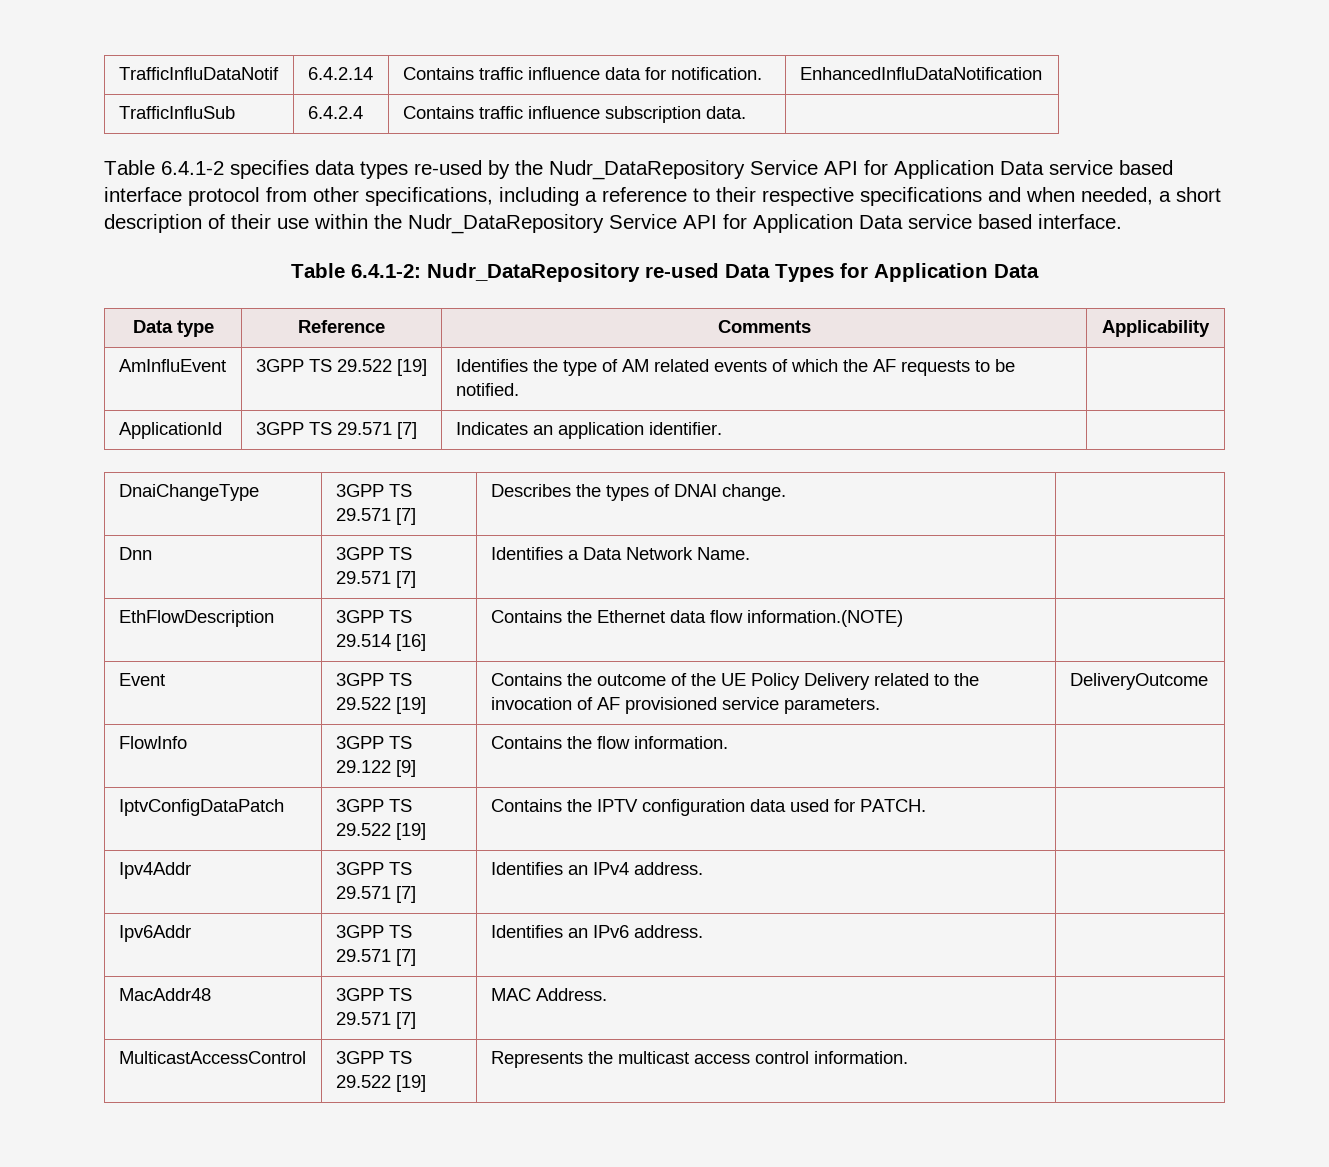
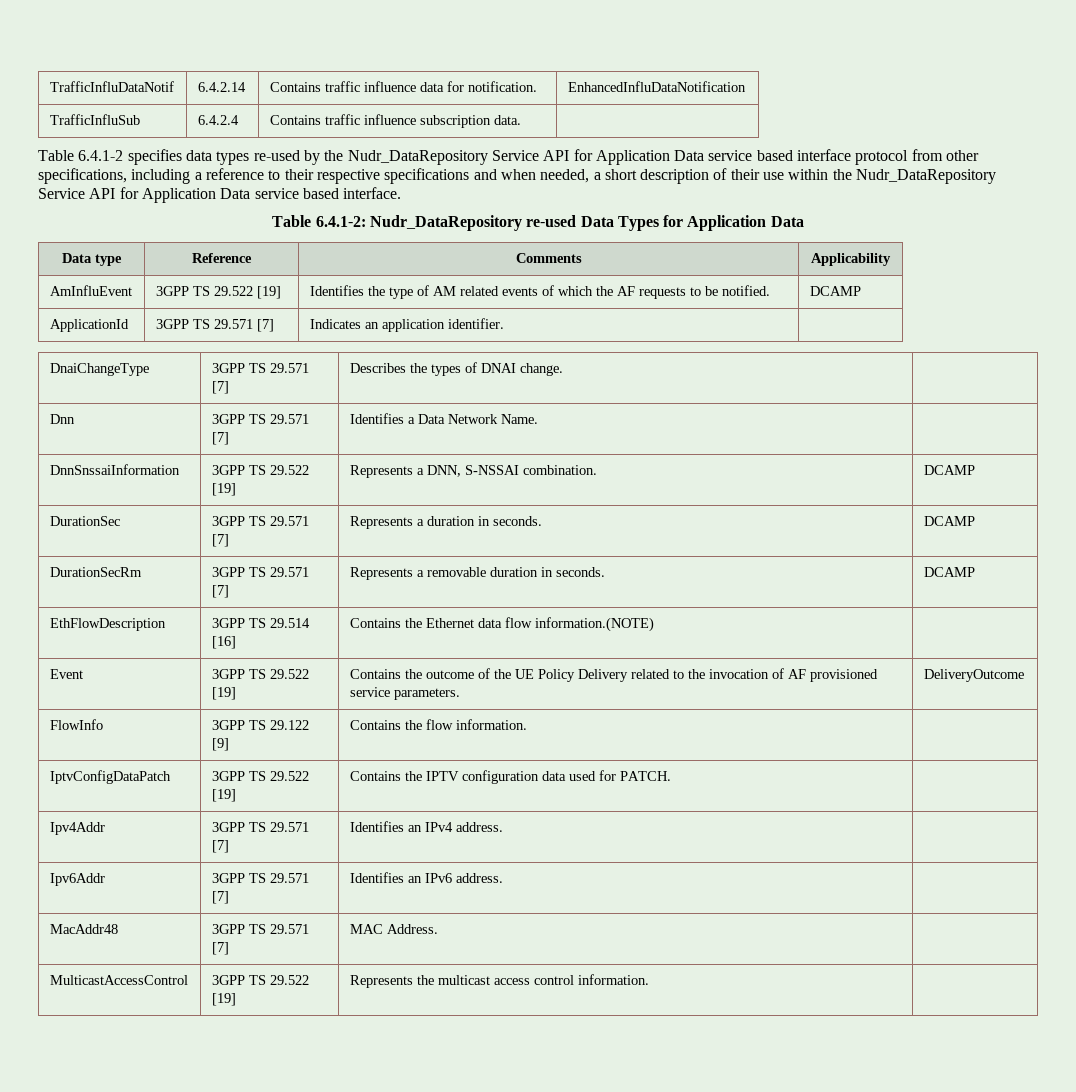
(519, 389) none -> [809,286,861,296] DCAMP
(750, 553) none -> [49,464,180,475] [211,465,309,475] [211,483,236,496] [349,465,597,478] [923,465,975,475] [49,516,120,526] [211,516,309,526] [211,534,229,547] [349,516,542,529] [923,516,975,526] [49,567,142,577] [211,567,309,577] [211,585,229,598] [349,567,605,580] [923,567,975,577] // DnnSnssaiInformation | 3GPP TS 29.522 [19] | Represents a DNN, S-NSSAI combination. | DCAMP // DurationSec | 3GPP TS 29.571 [7] | Represents a duration in seconds. | DCAMP // DurationSecRm | 3GPP TS 29.571 [7] | Represents a removable duration in seconds. | DCAMP

